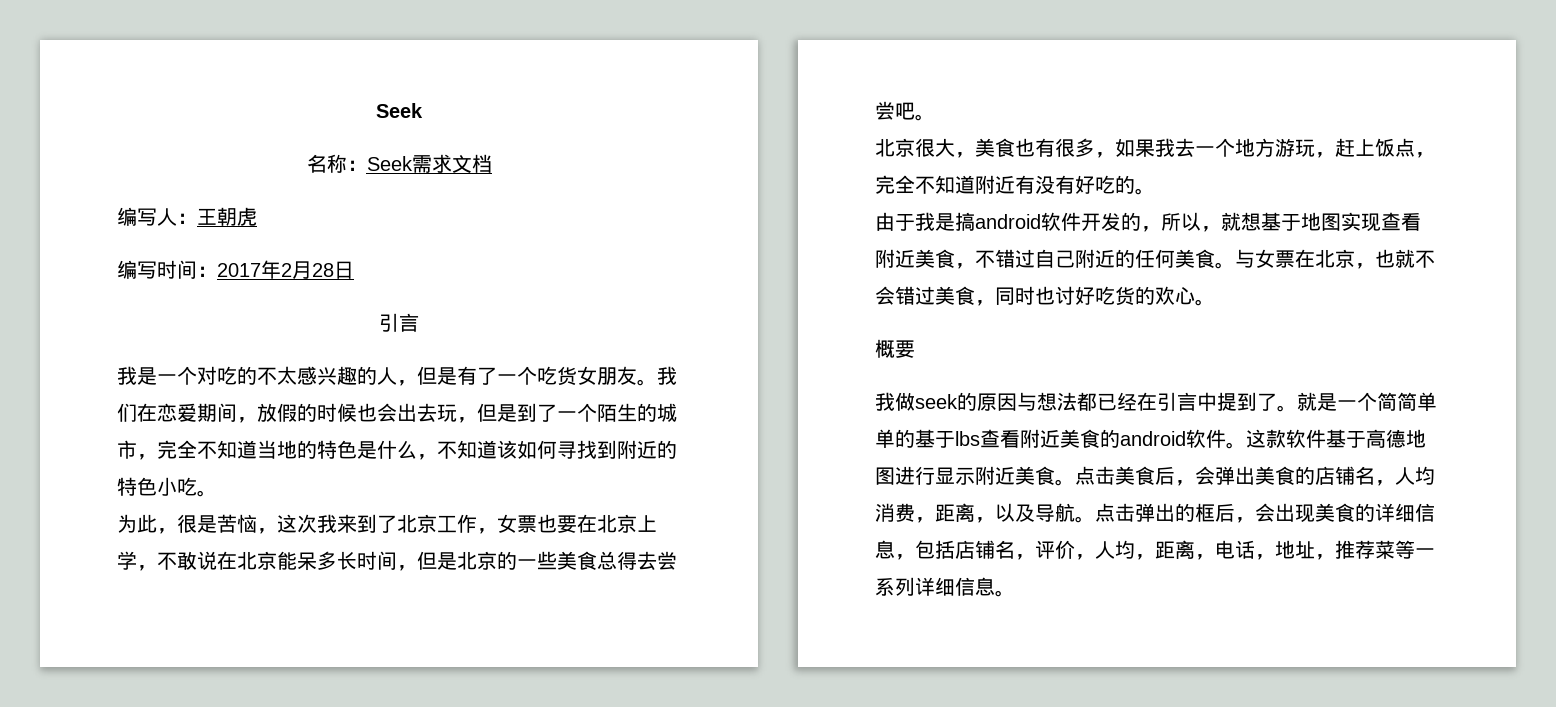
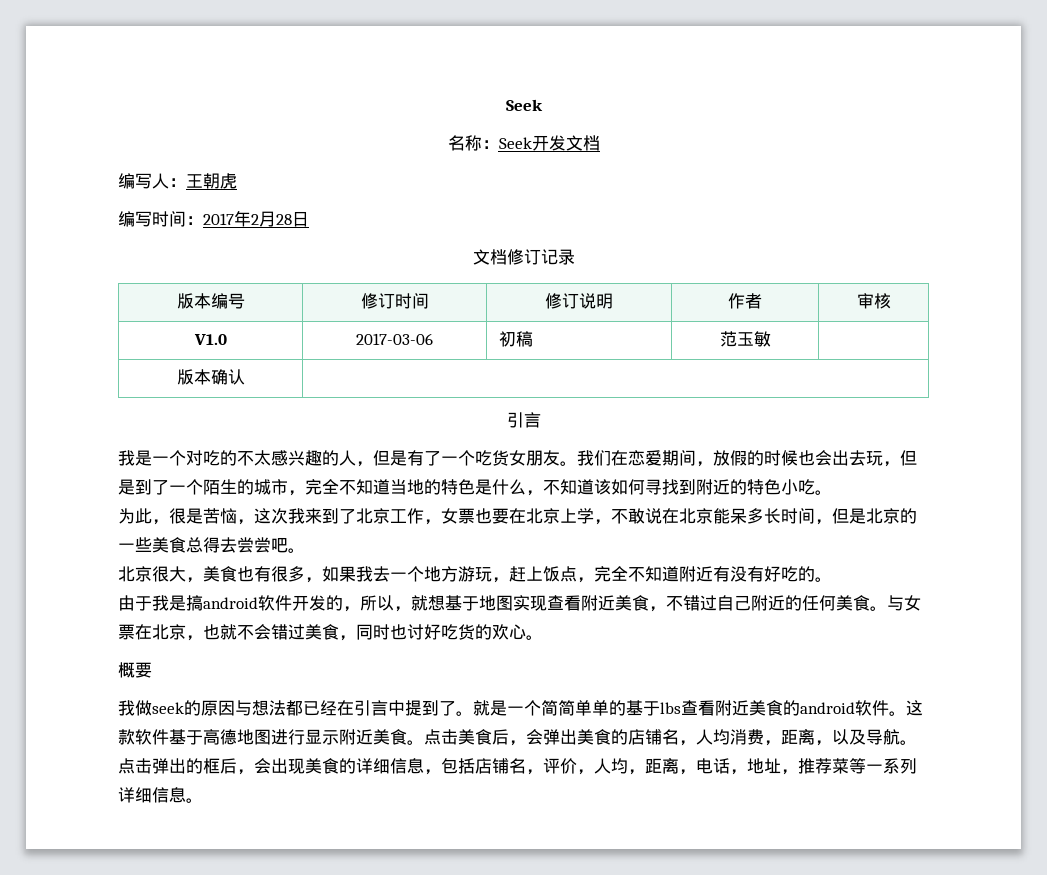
[411,154,452,173] 需求 -> [531,135,566,151] 开发
(354, 270) none -> [472,249,575,265] [176,293,245,309] [360,293,429,309] [545,293,613,309] [728,293,762,309] [856,293,891,309] [193,334,227,345] [356,333,433,345] [499,331,534,347] [719,331,771,347] [176,369,245,385] // 文档修订记录 // 版本编号 | 修订时间 | 修订说明 | 作者 | 审核 // V1.0 | 2017-03-06 | 初稿 | 范玉敏 | // 版本确认 |

